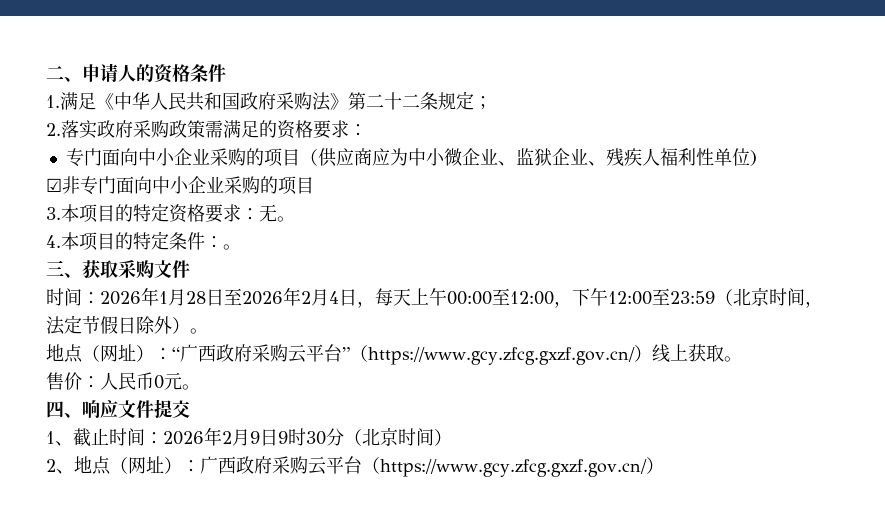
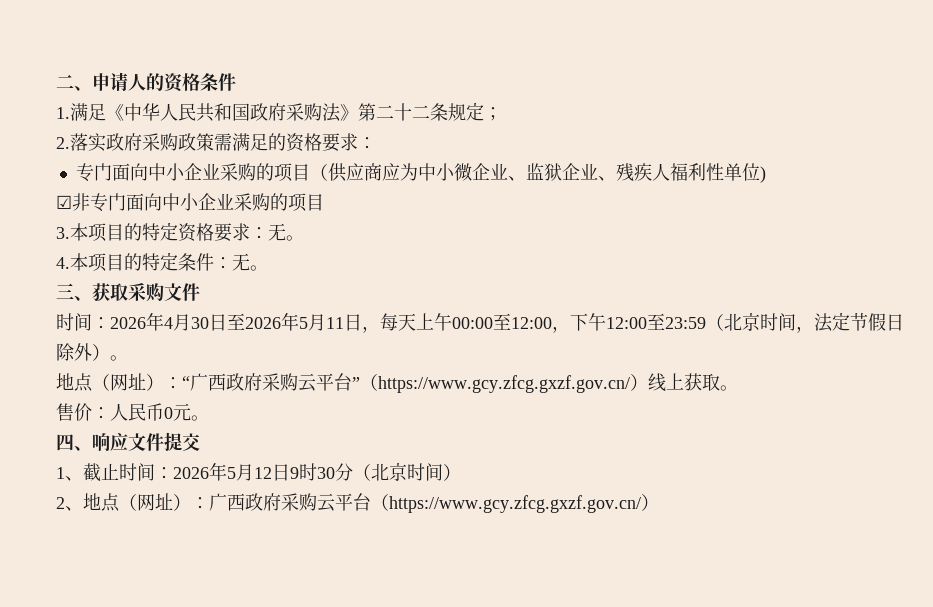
(223, 242) none -> [232,253,250,271] 无
[159,287,339,306] 1月28日至2026年2月4 -> [164,312,344,331] 4月30日至2026年5月11
[222,429,260,446] 2月9 -> [227,464,272,481] 5月12

